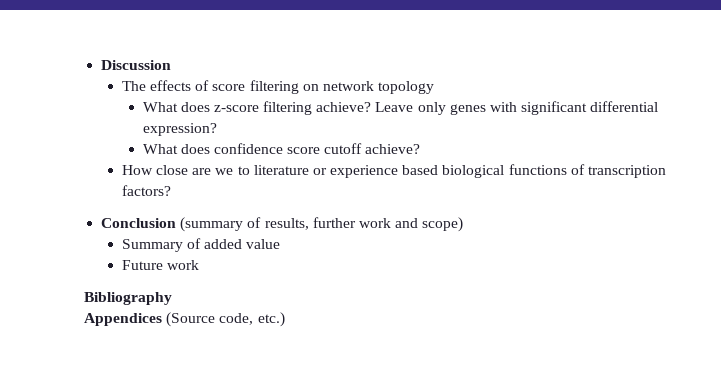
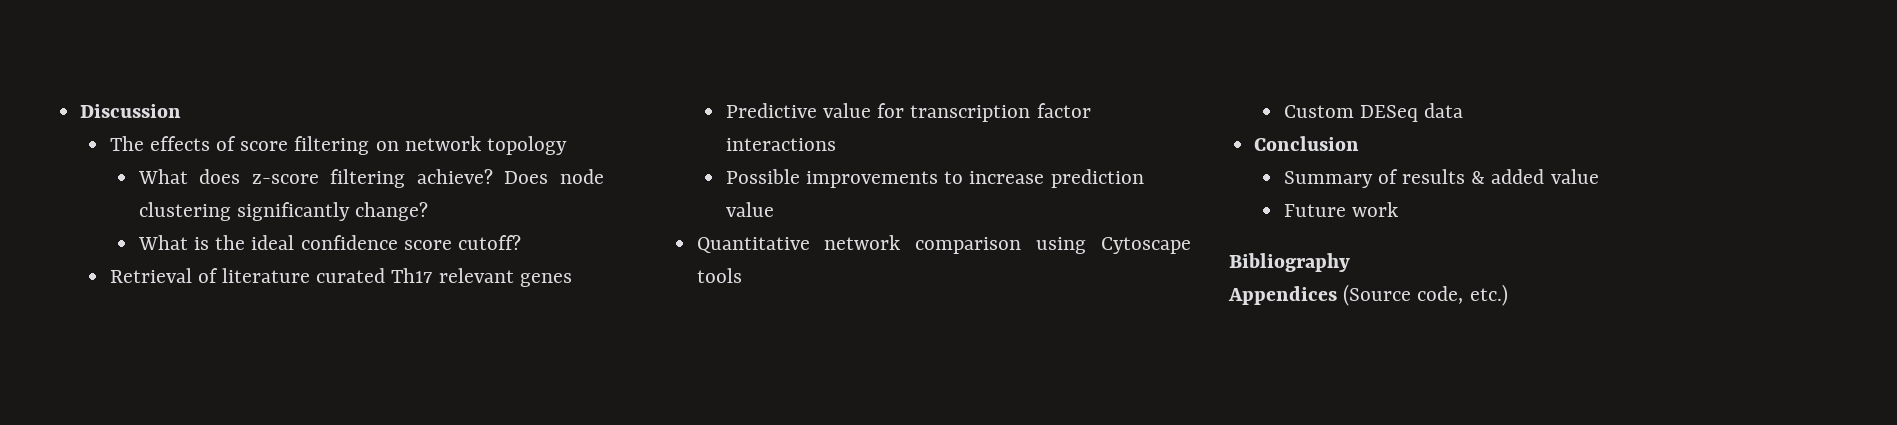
[375,101,659,115] [142,123,217,136] [142,143,421,154] [121,164,667,178] [121,185,171,196] [101,217,464,232] Leave only genes with significant differential expression? // What does confidence score cutoff achieve? // How close are we to literature or experience based biological functions of transcription factors? // Conclusion (summary of results, further work and scope) -> [504,169,604,184] [138,202,429,221] [137,235,521,250] [109,268,572,287] [725,103,1091,122] [725,138,836,151] [725,169,1144,188] [725,202,774,217] [696,235,1191,254] [696,268,742,283] [1283,103,1463,122] [1254,136,1360,151] Does node clustering significantly change? // What is the ideal confidence score cutoff? // Retrieval of literature curated Th17 relevant genes // Predictive value for transcription factor interactions // Possible improvements to increase prediction value // Quantitative network comparison using Cytoscape tools // Custom DESeq data // Conclusion
(201, 243) none -> [1401,169,1486,184] results &

